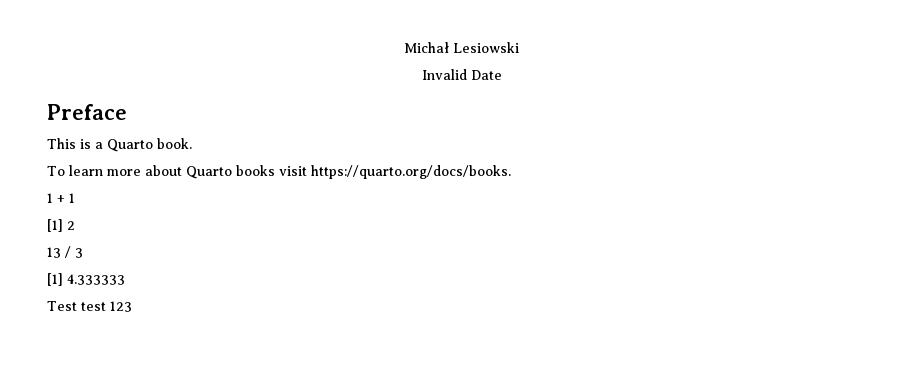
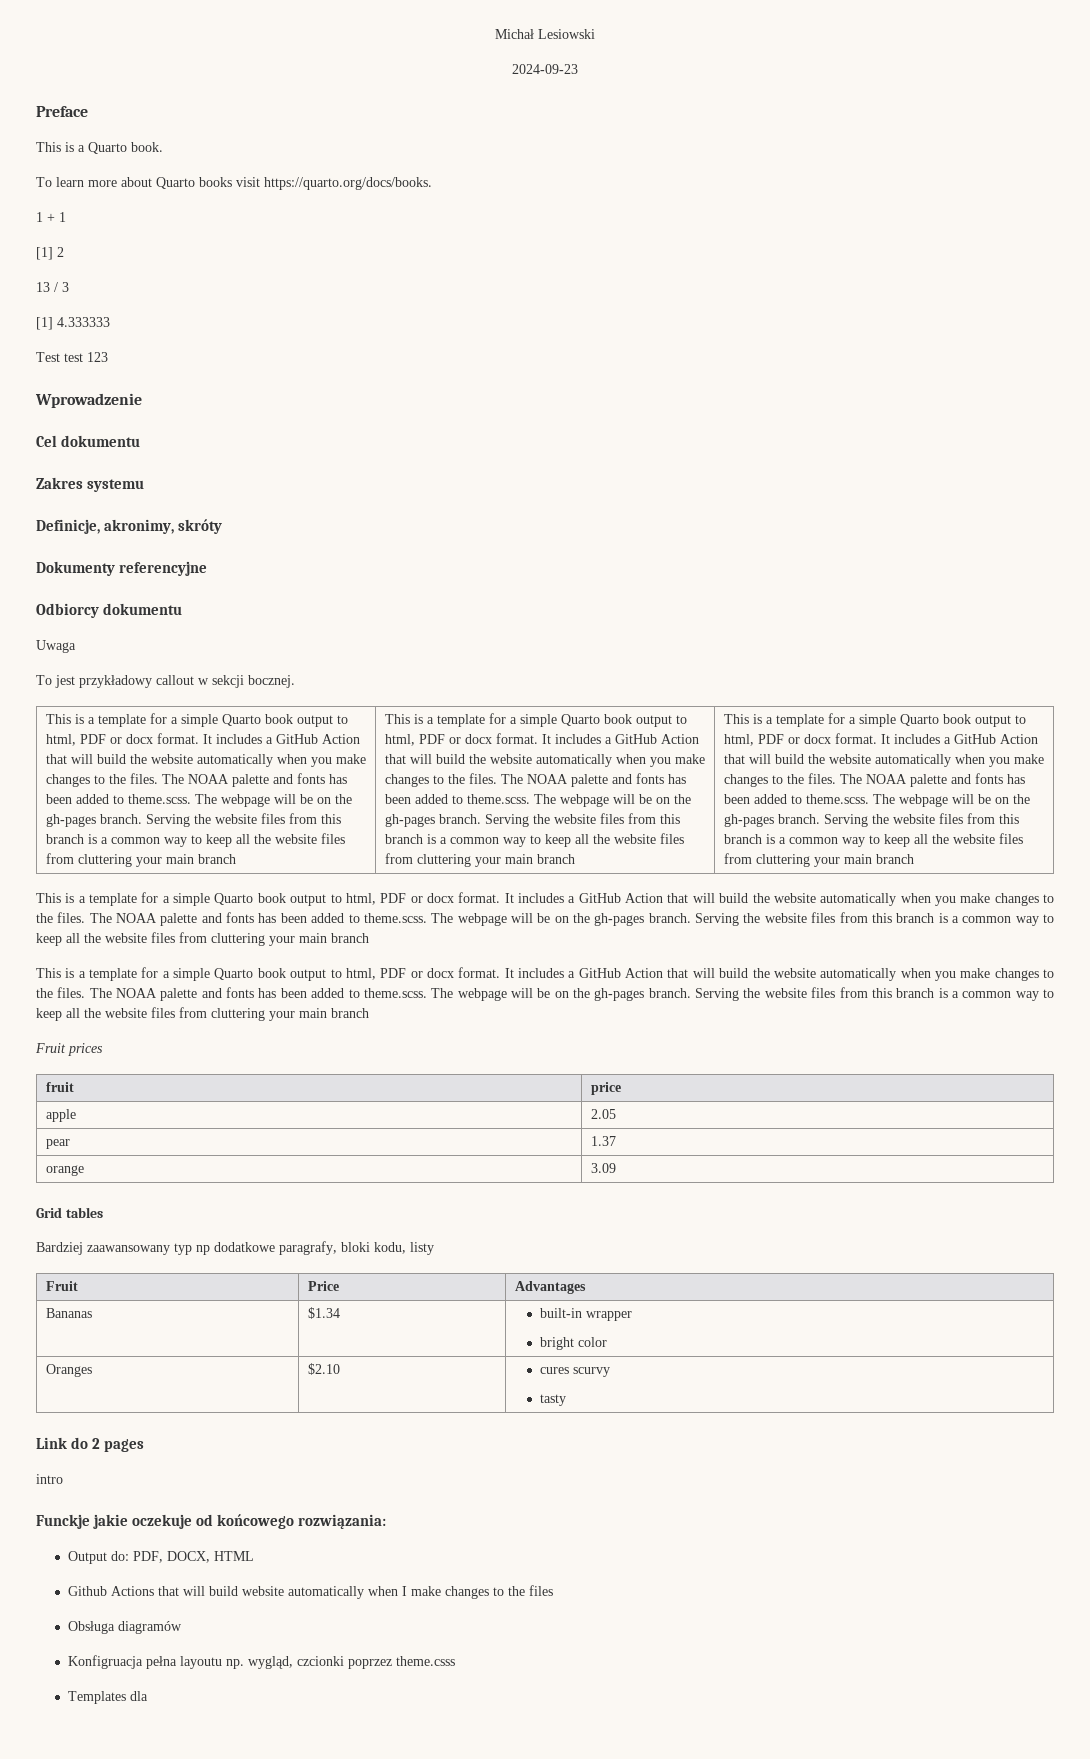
[421,69,502,80] Invalid Date -> [512,64,578,74] 2024-09-23
(132, 306) none -> [35,393,142,408] [36,435,141,447] [36,477,145,492] [36,519,223,534] [36,561,208,576] [36,603,183,618] [36,640,76,653] [36,675,295,688] [45,713,348,727] [45,733,360,746] [45,754,366,767] [45,773,347,787] [45,794,352,807] [45,813,341,827] [45,833,345,847] [45,853,236,867] [384,713,687,727] [384,733,699,746] [384,754,705,767] [384,773,686,787] [384,794,691,807] [384,813,680,827] [384,833,684,847] [384,853,575,867] [723,713,1026,727] [723,733,1038,746] [723,754,1044,767] [723,773,1025,787] [723,794,1030,807] [723,813,1019,827] [723,833,1023,847] [723,853,914,867] [36,892,1055,906] [36,912,1055,926] [36,932,369,946] [36,967,1055,981] [36,987,1055,1001] [36,1007,369,1021] [35,1043,103,1056] [45,1082,74,1092] [590,1082,621,1095] [45,1109,76,1122] [590,1109,616,1119] [45,1139,70,1149] [590,1136,616,1146] [45,1165,84,1176] [590,1163,616,1173] [36,1207,103,1218] [36,1241,434,1255] [45,1281,78,1291] [307,1281,339,1291] [514,1281,586,1294] [45,1308,92,1318] [307,1307,340,1319] [539,1308,632,1321] [539,1337,607,1350] [45,1364,92,1377] [307,1363,340,1375] [539,1367,610,1377] [539,1394,566,1406] [36,1437,145,1452] [36,1474,63,1484] [36,1514,387,1529] [67,1551,254,1564] [67,1585,553,1599] [67,1621,182,1634] [67,1655,455,1669] [67,1691,148,1704] // Wprowadzenie // Cel dokumentu // Zakres systemu // Definicje, akronimy, skróty // Dokumenty referencyjne // Odbiorcy dokumentu // Uwaga // To jest przykładowy callout w sekcji bocznej. // This is a template for a simple Quarto book output to html, PDF or docx format. It includes a GitHub Action that will build the website automatically when you make changes to the files. The NOAA palette and fonts has been added to theme.scss. The webpage will be on the gh-pages branch. Serving the website files from this branch is a common way to keep all the website files from cluttering your main branch | This is a template for a simple Quarto book output to html, PDF or docx format. It includes a GitHub Action that will build the website automatically when you make changes to the files. The NOAA palette and fonts has been added to theme.scss. The webpage will be on the gh-pages branch. Serving the website files from this branch is a common way to keep all the website files from cluttering your main branch | This is a template for a simple Quarto book output to html, PDF or docx format. It includes a GitHub Action that will build the website automatically when you make changes to the files. The NOAA palette and fonts has been added to theme.scss. The webpage will be on the gh-pages branch. Serving the website files from this branch is a common way to keep all the website files from cluttering your main branch // This is a template for a simple Quarto book output to html, PDF or docx format. It includes a GitHub Action that will build the website automatically when you make changes to the files. The NOAA palette and fonts has been added to theme.scss. The webpage will be on the gh-pages branch. Serving the website files from this branch is a common way to keep all the website files from cluttering your main branch // This is a template for a simple Quarto book output to html, PDF or docx format. It includes a GitHub Action that will build the website automatically when you make changes to the files. The NOAA palette and fonts has been added to theme.scss. The webpage will be on the gh-pages branch. Serving the website files from this branch is a common way to keep all the website files from cluttering your main branch // Fruit prices // fruit | price // apple | 2.05 // pear | 1.37 // orange | 3.09 // Grid tables // Bardziej zaawansowany typ np dodatkowe paragrafy, bloki kodu, listy // Fruit | Price | Advantages // Bananas | $1.34 | built-in wrapper // bright color // Oranges | $2.10 | cures scurvy // tasty // Link do 2 pages // intro // Funckje jakie oczekuje od końcowego rozwiązania: // Output do: PDF, DOCX, HTML // Github Actions that will build website automatically when I make changes to the files // Obsługa diagramów // Konfigruacja pełna layoutu np. wygląd, czcionki poprzez theme.csss // Templates dla

